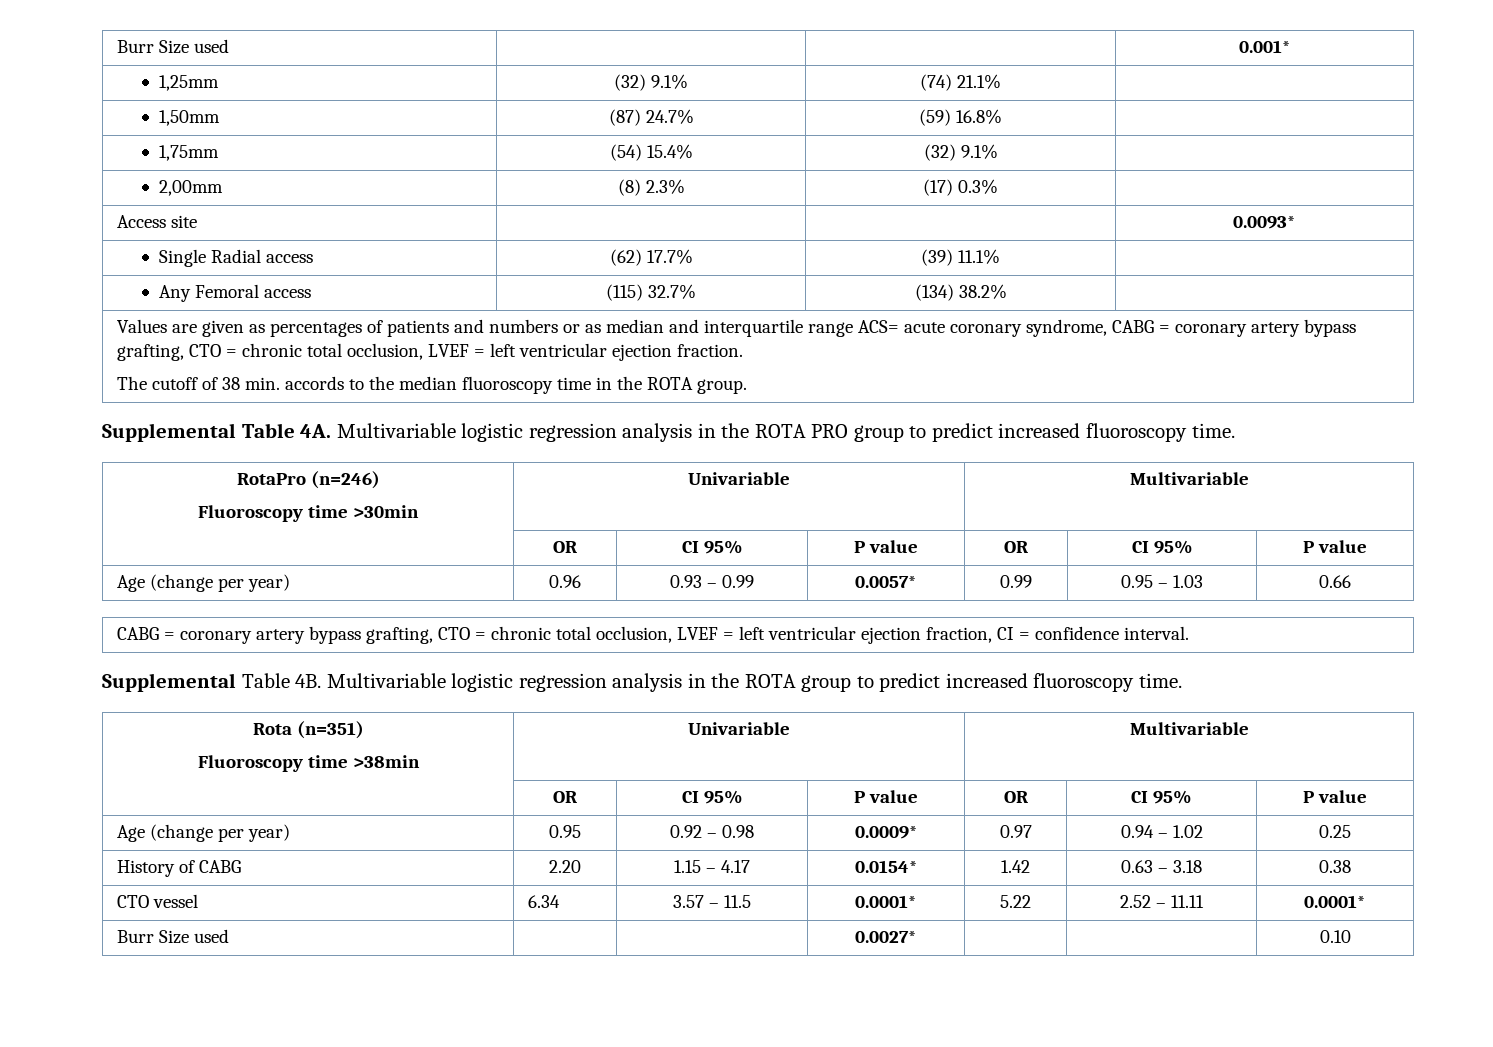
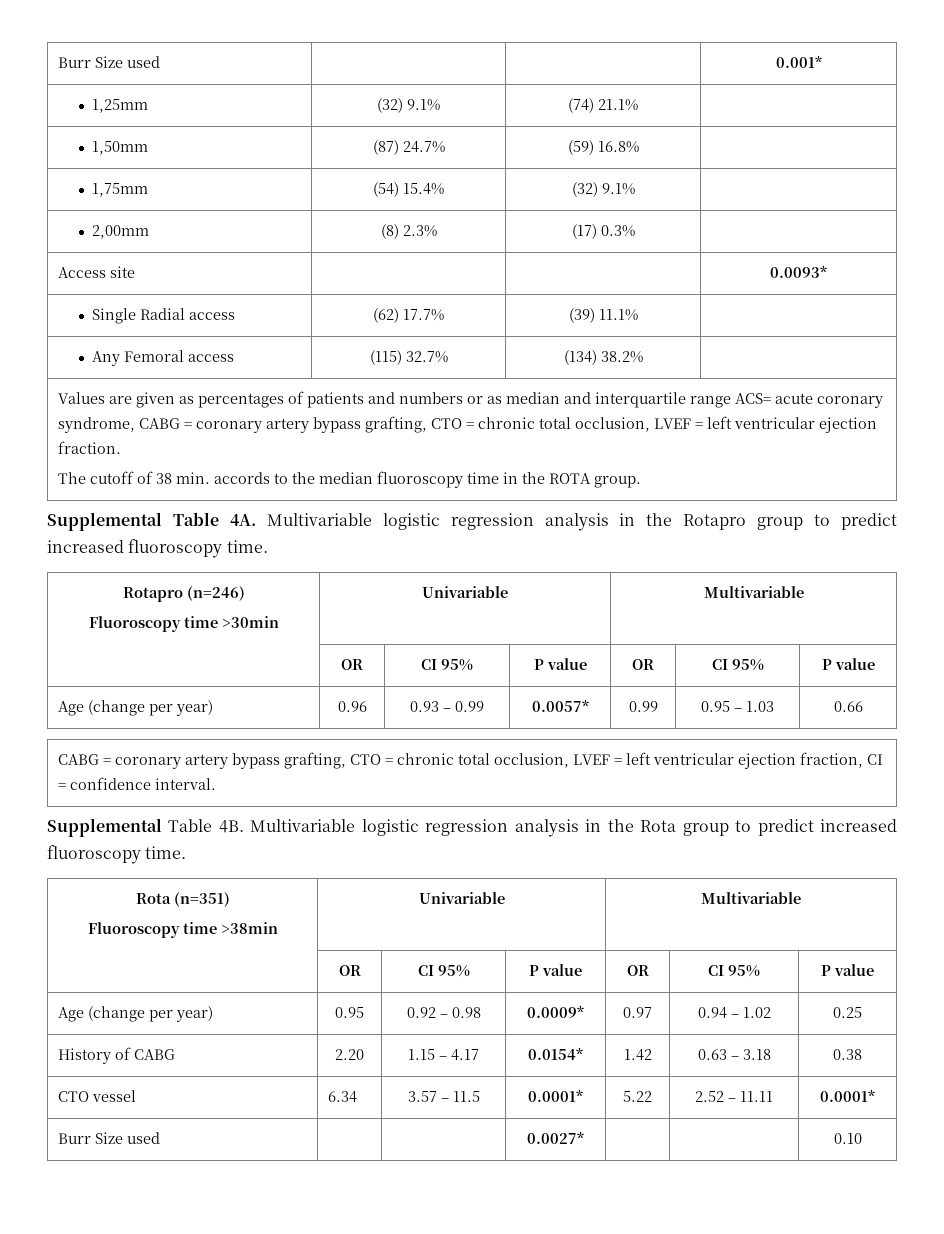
[754,423,1235,442] [236,473,306,485] ROTA PRO group to predict increased fluoroscopy time. // RotaPro -> [683,513,897,530] [47,539,268,558] [122,587,183,602] Rotapro group to predict increased fluoroscopy time. // Rotapro
[744,674,796,688] ROTA -> [640,820,677,832] Rota

